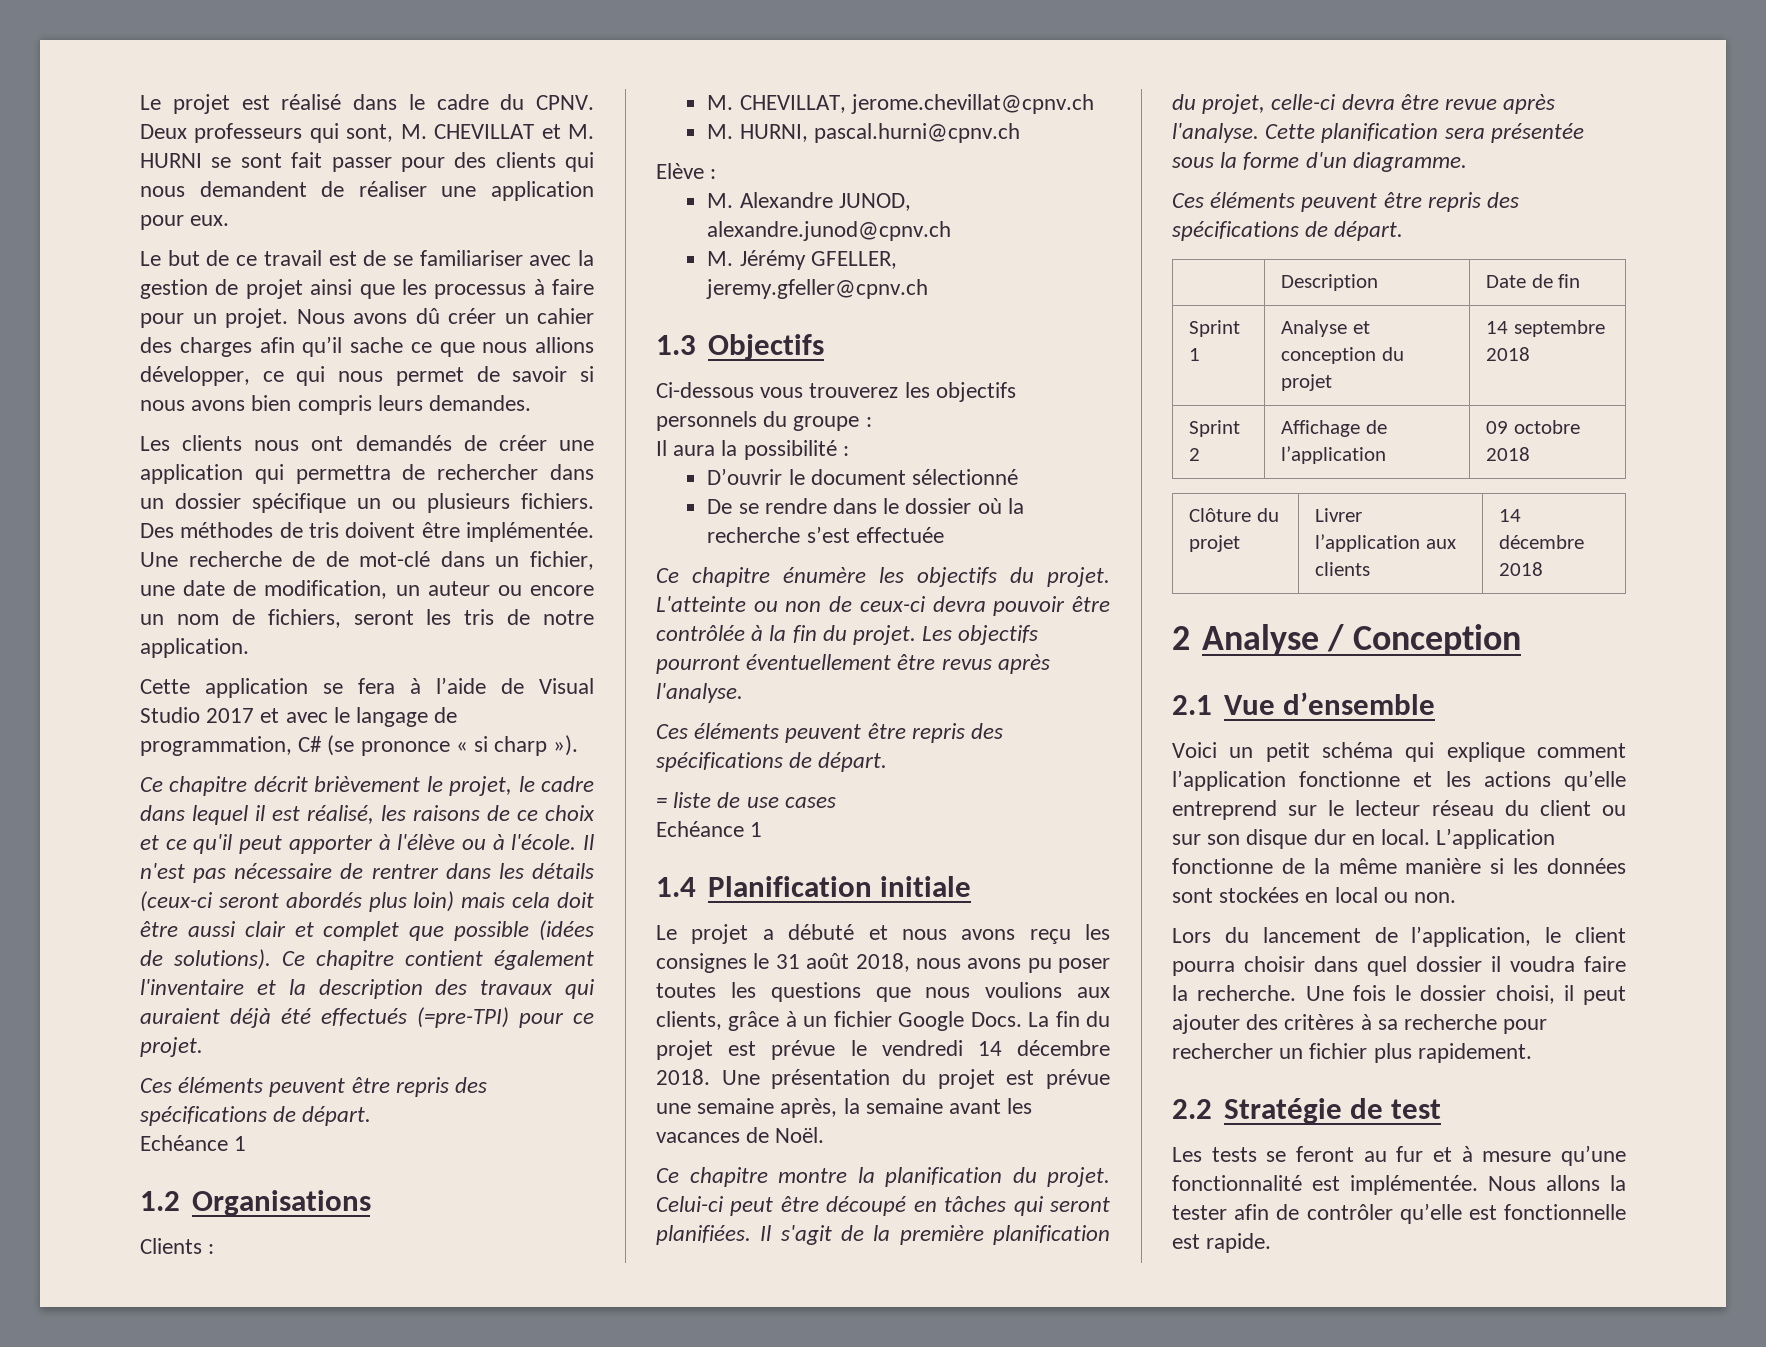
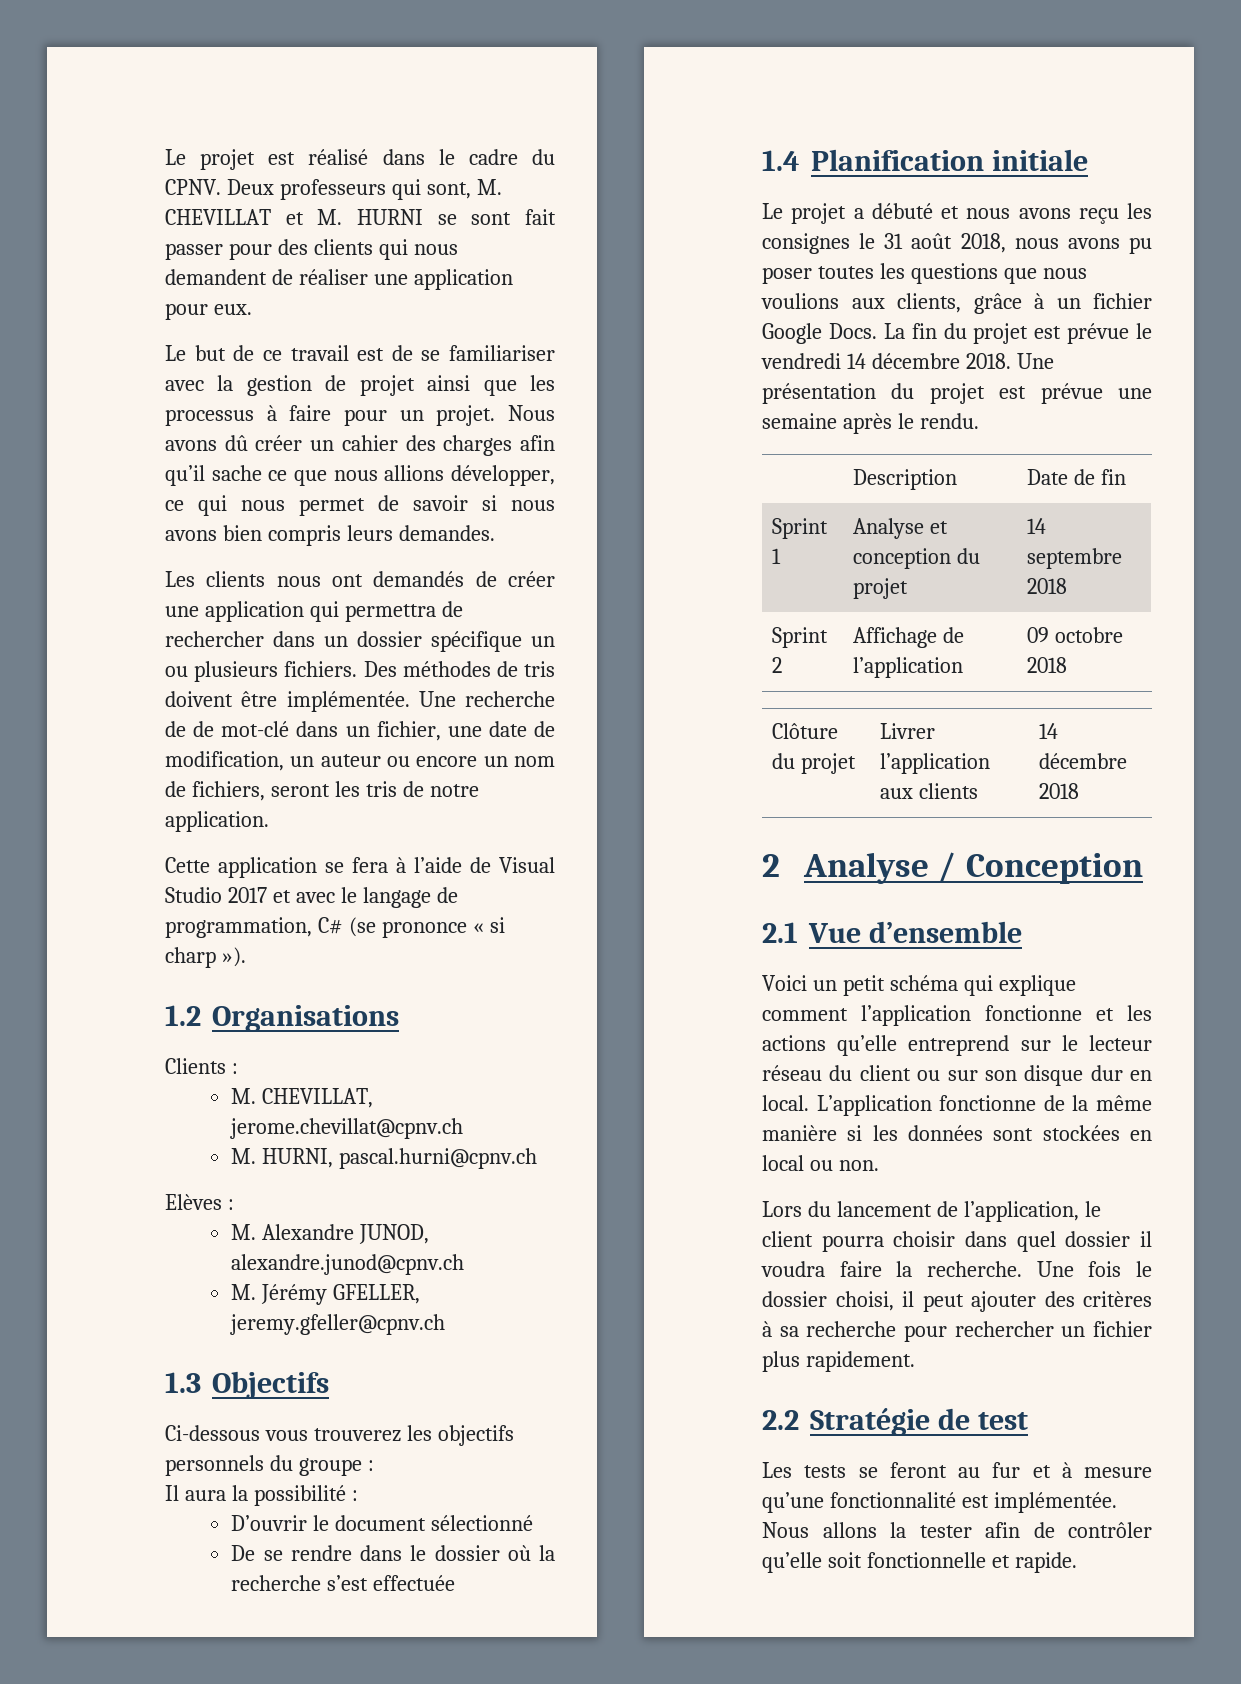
[140,776,594,796] [140,805,595,825] [140,834,594,854] [140,863,594,883] [140,891,594,912] [140,920,594,941] [140,949,594,970] [140,979,595,999] [140,1007,594,1028] [140,1037,203,1057] [140,1077,488,1097] [140,1106,372,1126] [140,1135,247,1151] // Ce chapitre décrit brièvement le projet, le cadre dans lequel il est réalisé, les raisons de ce choix et ce qu'il peut apporter à l'élève ou à l'école. Il n'est pas nécessaire de rentrer dans les détails (ceux-ci seront abordés plus loin) mais cela doit être aussi clair et complet que possible (idées de solutions). Ce chapitre contient également l'inventaire et la description des travaux qui auraient déjà été effectués (=pre-TPI) pour ce projet. // Ces éléments peuvent être repris des spécifications de départ. // Echéance 1 -> (246, 957) none
[656,163,704,179] Elève -> [165,1194,222,1210] Elèves
[656,567,1110,587] [656,596,1110,616] [656,625,1039,645] [656,654,1050,674] [656,683,743,703] [656,723,1004,743] [656,752,888,772] [656,792,836,808] [656,821,763,837] // Ce chapitre énumère les objectifs du projet. L'atteinte ou non de ceux-ci devra pouvoir être contrôlée à la fin du projet. Les objectifs pourront éventuellement être revus après l'analyse. // Ces éléments peuvent être repris des spécifications de départ. // = liste de use cases // Echéance 1 -> (456, 1583) none
[780,1098,1033,1118] [656,1127,825,1143] [656,1167,1110,1187] [656,1196,1110,1216] [656,1225,1110,1245] [1172,94,1556,114] [1172,123,1584,143] [1172,152,1467,172] [1172,192,1520,212] [1172,221,1404,241] après, la semaine avant les vacances de Noël. // Ce chapitre montre la planification du projet. Celui-ci peut être découpé en tâches qui seront planifiées. Il s'agit de la première planification du projet, celle-ci devra être revue après l'analyse. Cette planification sera présentée sous la forme d'un diagramme. // Ces éléments peuvent être repris des spécifications de départ. -> [842,413,979,434] après le rendu.
[1468,1204,1626,1220] [1172,1234,1200,1249] est fonctionnelle est -> [827,1552,1010,1568] soit fonctionnelle et

